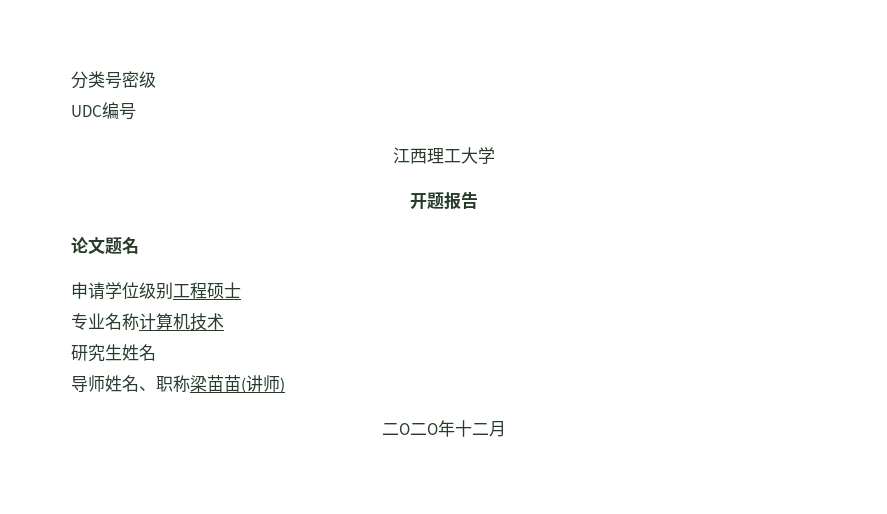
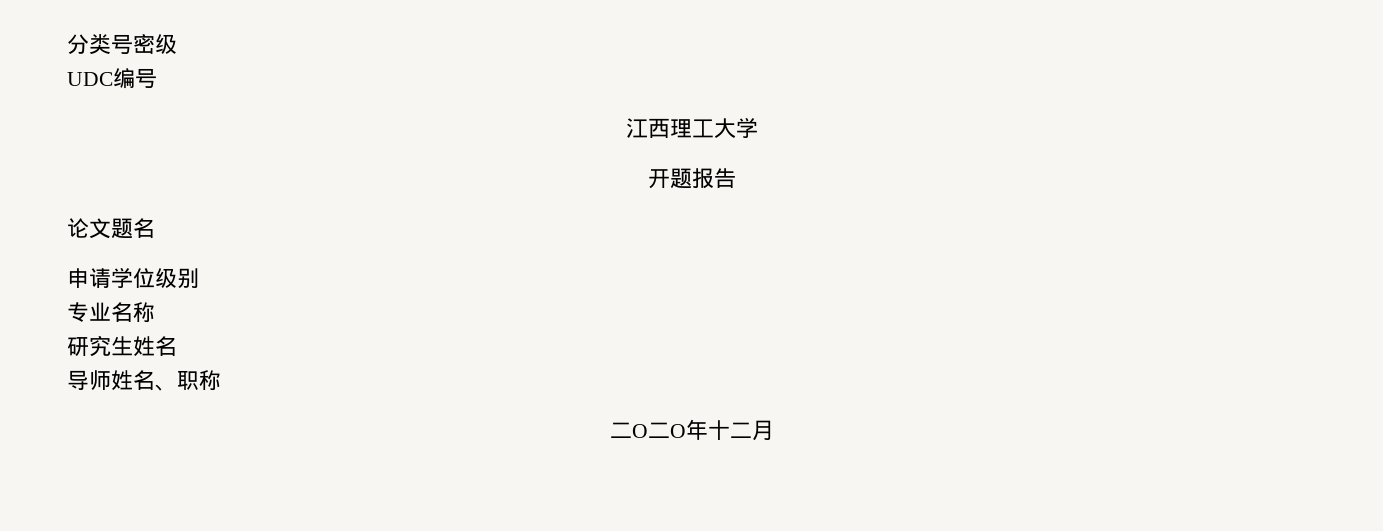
[173,282,241,299] 工程硕士 -> (199, 278) none
[139,313,224,331] 计算机技术 -> (155, 312) none
[190,375,285,393] 梁苗苗(讲师) -> (221, 380) none

